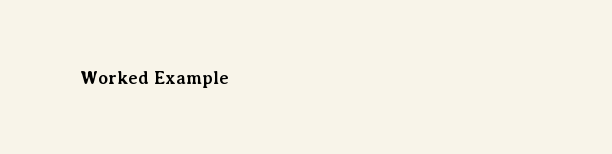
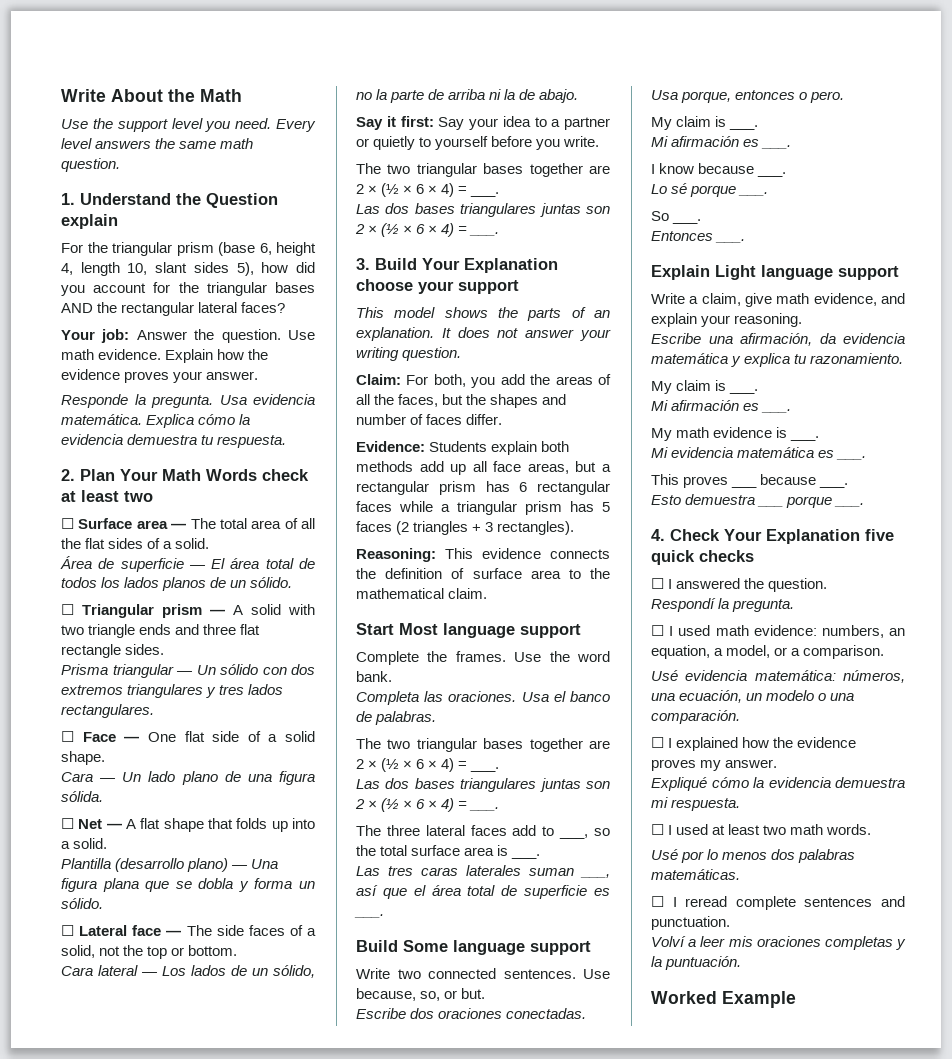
(80, 77) none -> [61,89,242,102] [61,118,316,132] [61,138,254,149] [61,158,120,172] [61,193,278,208] [61,214,118,229] [61,242,316,256] [61,262,315,276] [61,282,315,296] [61,302,286,316] [61,329,315,343] [61,349,269,363] [61,369,259,383] [61,394,315,408] [61,414,251,428] [61,434,287,448] [61,469,309,481] [61,490,153,502] [61,518,315,529] [61,538,210,549] [60,556,315,572] [61,577,293,591] [61,604,315,618] [61,624,261,638] [61,644,165,658] [61,664,315,678] [61,684,284,698] [61,704,154,718] [61,731,315,742] [61,751,105,765] [61,771,315,785] [61,791,103,802] [61,818,316,832] [61,838,108,849] [61,858,279,872] [61,878,316,892] [61,898,103,909] [61,925,316,936] [61,945,238,959] [61,965,315,978] [356,89,579,103] [356,116,610,130] [356,136,600,150] [356,163,610,177] [356,183,500,197] [356,203,610,217] [355,223,500,237] [356,258,558,273] [356,279,519,294] [356,307,610,321] [356,327,611,341] [356,347,462,361] [356,374,611,388] [356,394,567,408] [356,414,503,425] [356,441,570,455] [356,461,611,475] [356,481,610,495] [356,501,610,515] [356,521,575,535] [356,548,610,562] [356,568,610,579] [356,588,488,599] [356,623,581,638] [356,651,610,665] [356,671,392,682] [356,691,610,705] [356,711,437,725] [356,738,610,752] [356,758,500,772] [356,778,610,792] [355,798,500,812] [356,825,610,839] [356,845,541,859] [356,865,610,878] [356,885,610,899] [354,914,384,918] [356,940,591,955] [356,968,610,979] [356,988,486,1001] [356,1008,587,1019] [651,90,845,103] [651,116,759,130] [651,136,792,149] [651,163,787,177] [651,183,769,197] [651,211,702,224] [651,231,746,243] [651,265,899,280] [651,293,905,307] [651,313,803,327] [651,333,905,346] [651,353,904,367] [651,380,759,394] [651,400,792,413] [651,427,820,441] [651,447,867,460] [651,474,758,488] [760,474,849,488] [651,494,756,505] [757,496,865,508] [651,529,894,544] [651,550,754,565] [651,578,828,592] [651,598,795,612] [651,625,905,638] [651,645,885,659] [651,670,905,683] [651,690,855,703] [651,710,740,724] [651,737,857,751] [651,759,778,771] [651,777,905,791] [651,797,741,811] [651,824,872,835] [651,849,856,863] [651,869,740,880] [651,896,905,910] [651,916,730,930] [651,936,906,950] [651,956,742,970] Write About the Math // Use the support level you need. Every level answers the same math question. // 1. Understand the Question explain // For the triangular prism (base 6, height 4, length 10, slant sides 5), how did you account for the triangular bases AND the rectangular lateral faces? // Your job: Answer the question. Use math evidence. Explain how the evidence proves your answer. // Responde la pregunta. Usa evidencia matemática. Explica cómo la evidencia demuestra tu respuesta. // 2. Plan Your Math Words check at least two // ☐ Surface area — The total area of all the flat sides of a solid. // Área de superficie — El área total de todos los lados planos de un sólido. // ☐ Triangular prism — A solid with two triangle ends and three flat rectangle sides. // Prisma triangular — Un sólido con dos extremos triangulares y tres lados rectangulares. // ☐ Face — One flat side of a solid shape. // Cara — Un lado plano de una figura sólida. // ☐ Net — A flat shape that folds up into a solid. // Plantilla (desarrollo plano) — Una figura plana que se dobla y forma un sólido. // ☐ Lateral face — The side faces of a solid, not the top or bottom. // Cara lateral — Los lados de un sólido, no la parte de arriba ni la de abajo. // Say it first: Say your idea to a partner or quietly to yourself before you write. // The two triangular bases together are 2 × (½ × 6 × 4) = ___. // Las dos bases triangulares juntas son 2 × (½ × 6 × 4) = ___. // 3. Build Your Explanation choose your support // This model shows the parts of an explanation. It does not answer your writing question. // Claim: For both, you add the areas of all the faces, but the shapes and number of faces differ. // Evidence: Students explain both methods add up all face areas, but a rectangular prism has 6 rectangular faces while a triangular prism has 5 faces (2 triangles + 3 rectangles). // Reasoning: This evidence connects the definition of surface area to the mathematical claim. // Start Most language support // Complete the frames. Use the word bank. // Completa las oraciones. Usa el banco de palabras. // The two triangular bases together are 2 × (½ × 6 × 4) = ___. // Las dos bases triangulares juntas son 2 × (½ × 6 × 4) = ___. // The three lateral faces add to ___, so the total surface area is ___. // Las tres caras laterales suman ___, así que el área total de superficie es ___. // Build Some language support // Write two connected sentences. Use because, so, or but. // Escribe dos oraciones conectadas. Usa porque, entonces o pero. // My claim is ___. // Mi afirmación es ___. // I know because ___. // Lo sé porque ___. // So ___. // Entonces ___. // Explain Light language support // Write a claim, give math evidence, and explain your reasoning. // Escribe una afirmación, da evidencia matemática y explica tu razonamiento. // My claim is ___. // Mi afirmación es ___. // My math evidence is ___. // Mi evidencia matemática es ___. // This proves ___ because ___. // Esto demuestra ___ porque ___. // 4. Check Your Explanation five quick checks // ☐ I answered the question. // Respondí la pregunta. // ☐ I used math evidence: numbers, an equation, a model, or a comparison. // Usé evidencia matemática: números, una ecuación, un modelo o una comparación. // ☐ I explained how the evidence proves my answer. // Expliqué cómo la evidencia demuestra mi respuesta. // ☐ I used at least two math words. // Usé por lo menos dos palabras matemáticas. // ☐ I reread complete sentences and punctuation. // Volví a leer mis oraciones completas y la puntuación. //

